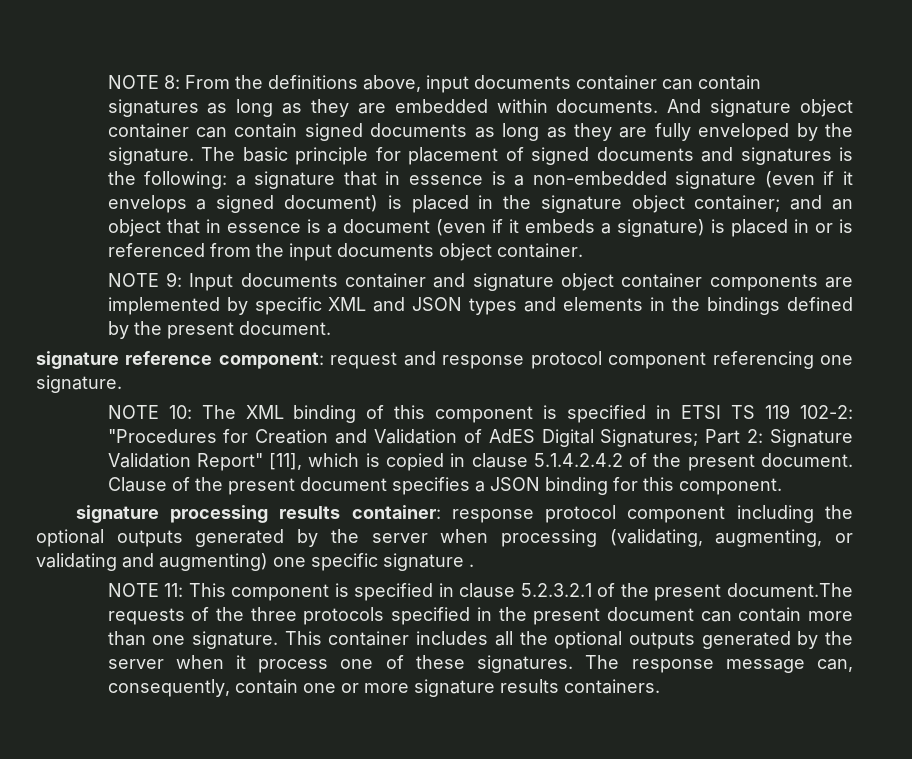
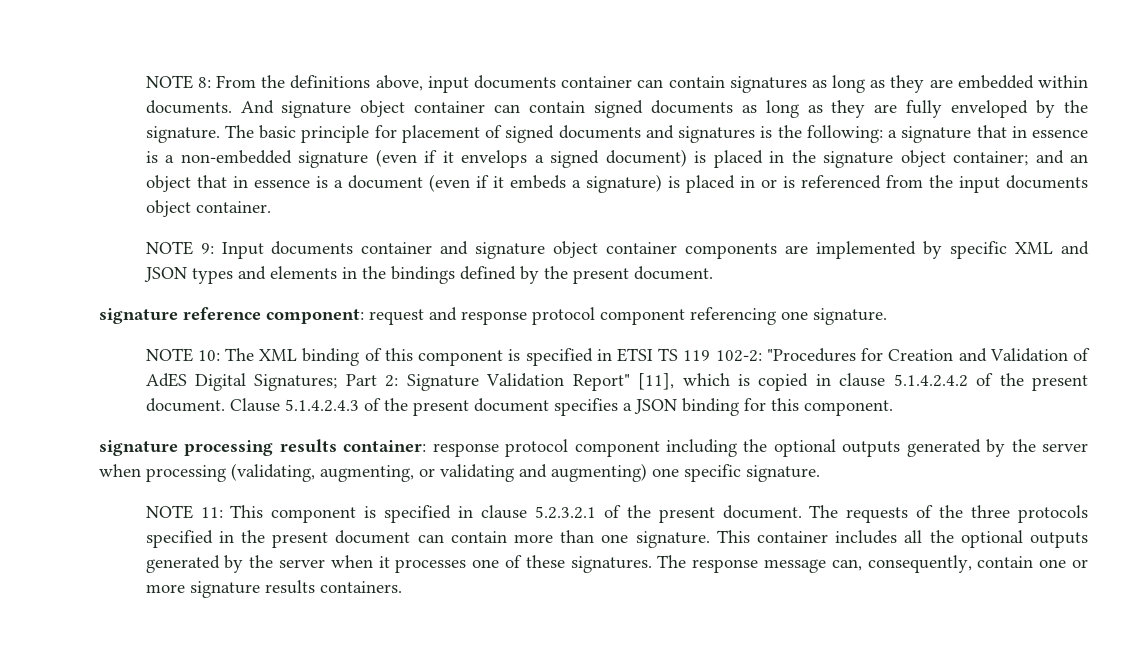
(167, 484) none -> [284,399,359,412] 5.1.4.2.4.3
[383,553,474,571] signature . -> [746,465,820,482] signature.
[726,583,853,597] document.The -> [722,505,839,519] document. The
[258,659,329,673] process -> [395,559,467,573] processes

